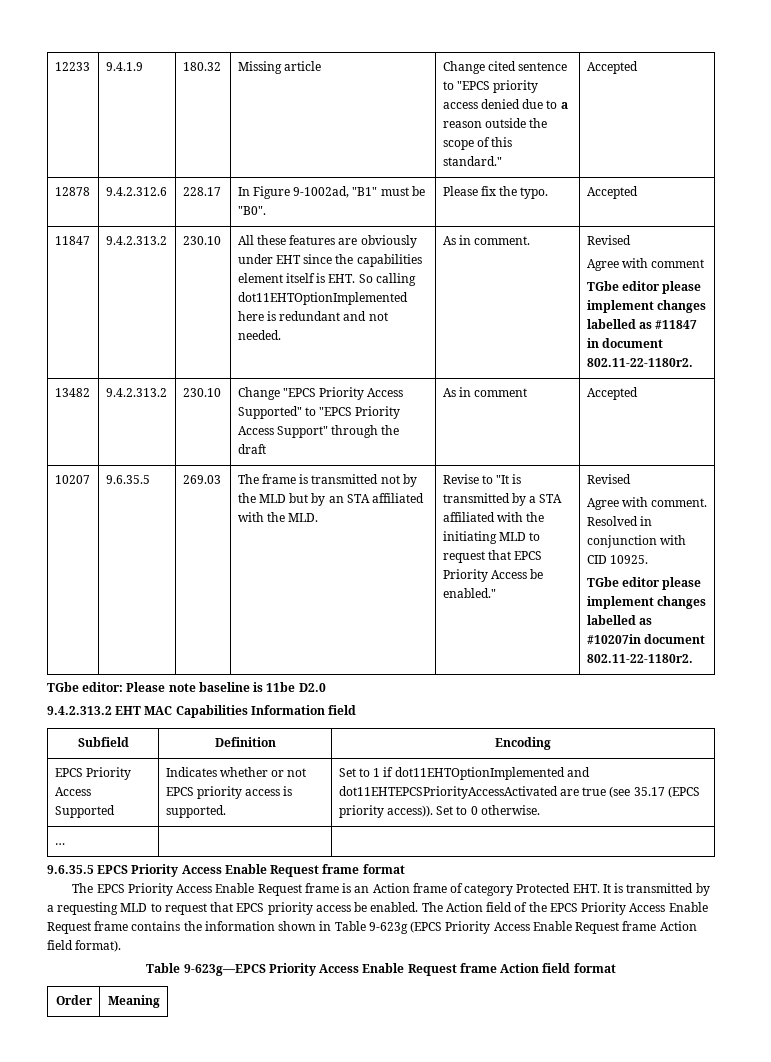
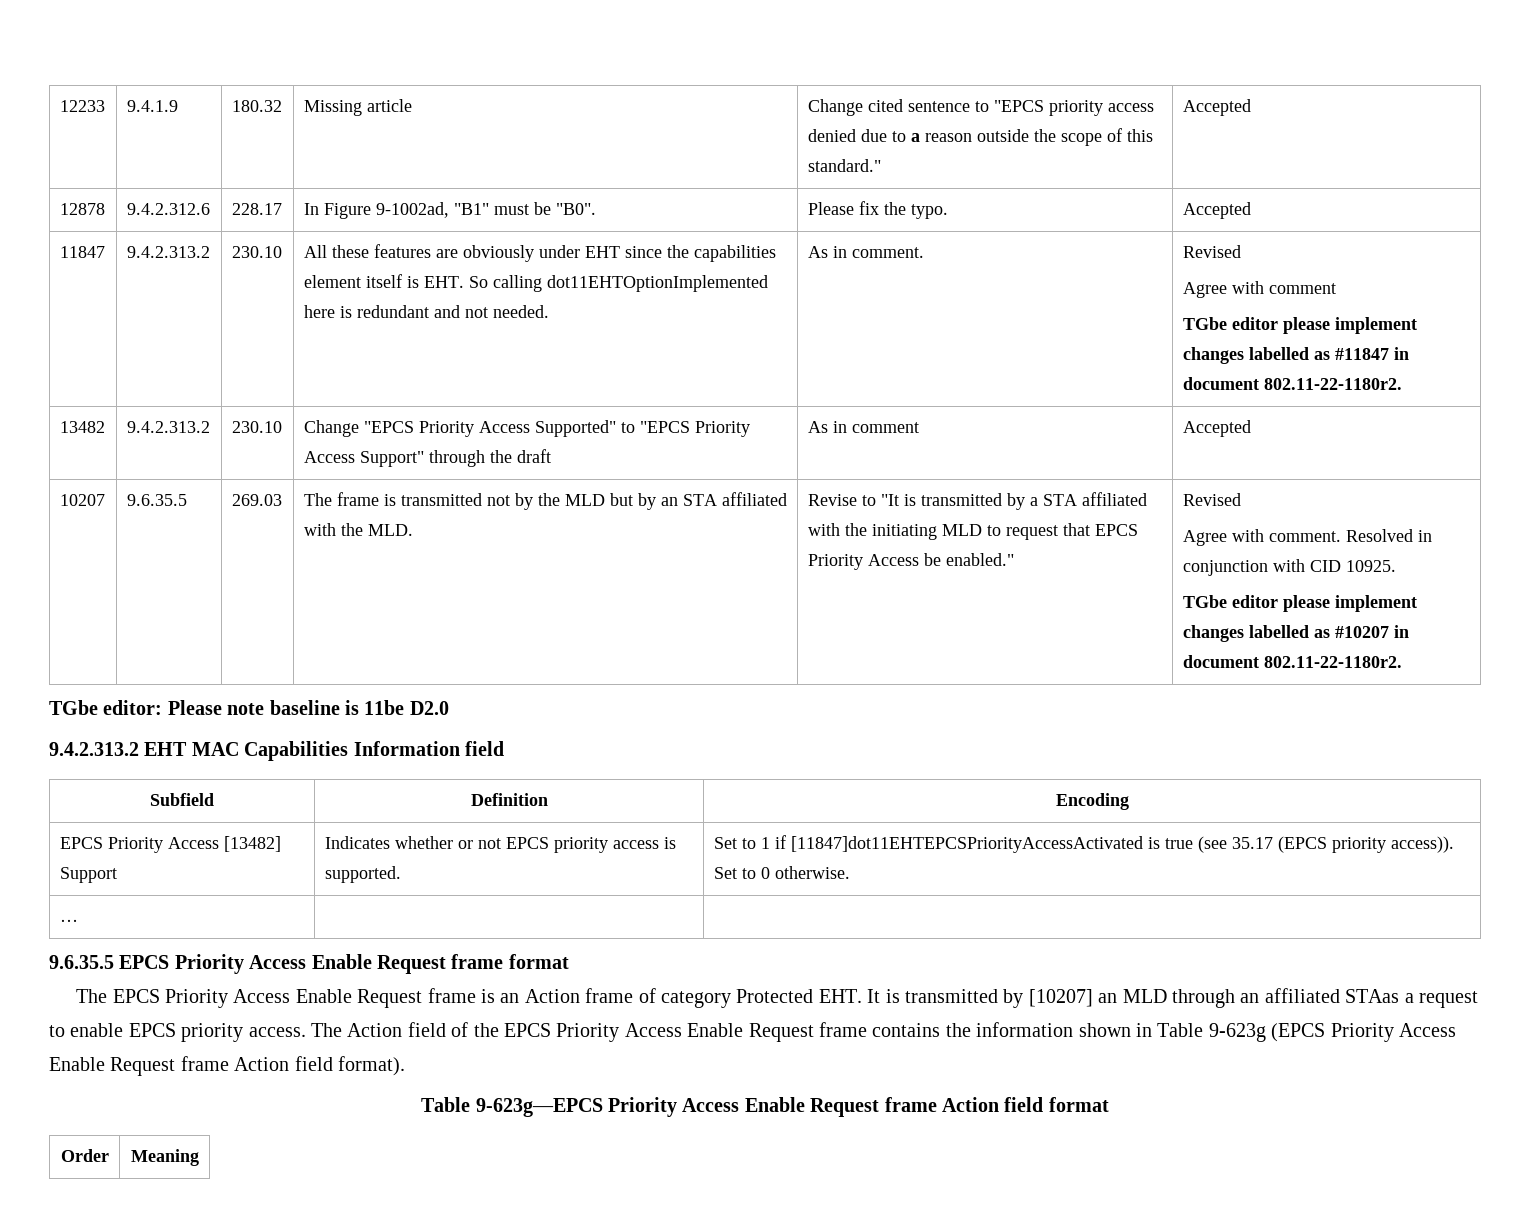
[586,634,641,644] #10207in -> [1334,625,1409,638] #10207 in
[54,805,115,818] Supported -> [223,836,281,852] [59,867,117,883] [13482] Support
[394,767,590,780] [338,786,579,799] dot11EHTOptionImplemented and dot11EHTEPCSPriorityAccessActivated are -> [790,836,1160,853] [11847]dot11EHTEPCSPriorityAccessActivated is
[47,902,419,915] a requesting MLD to request that EPCS priority access be enabled. -> [1028,988,1478,1008] [49,1023,306,1042] [10207] an MLD through an affiliated STAas a request to enable EPCS priority access.

